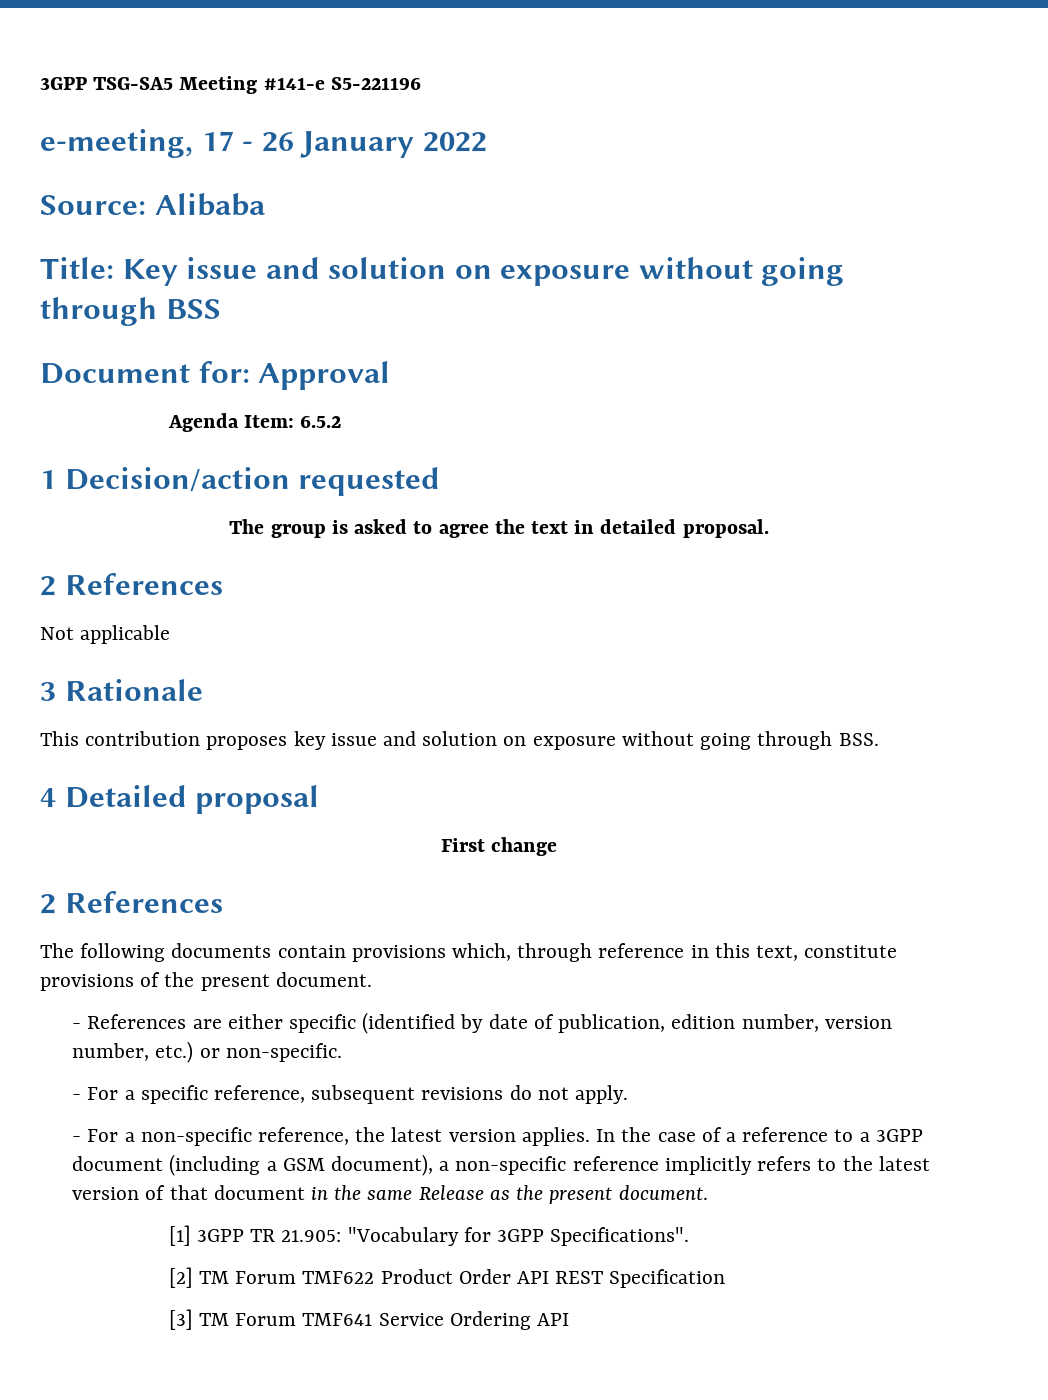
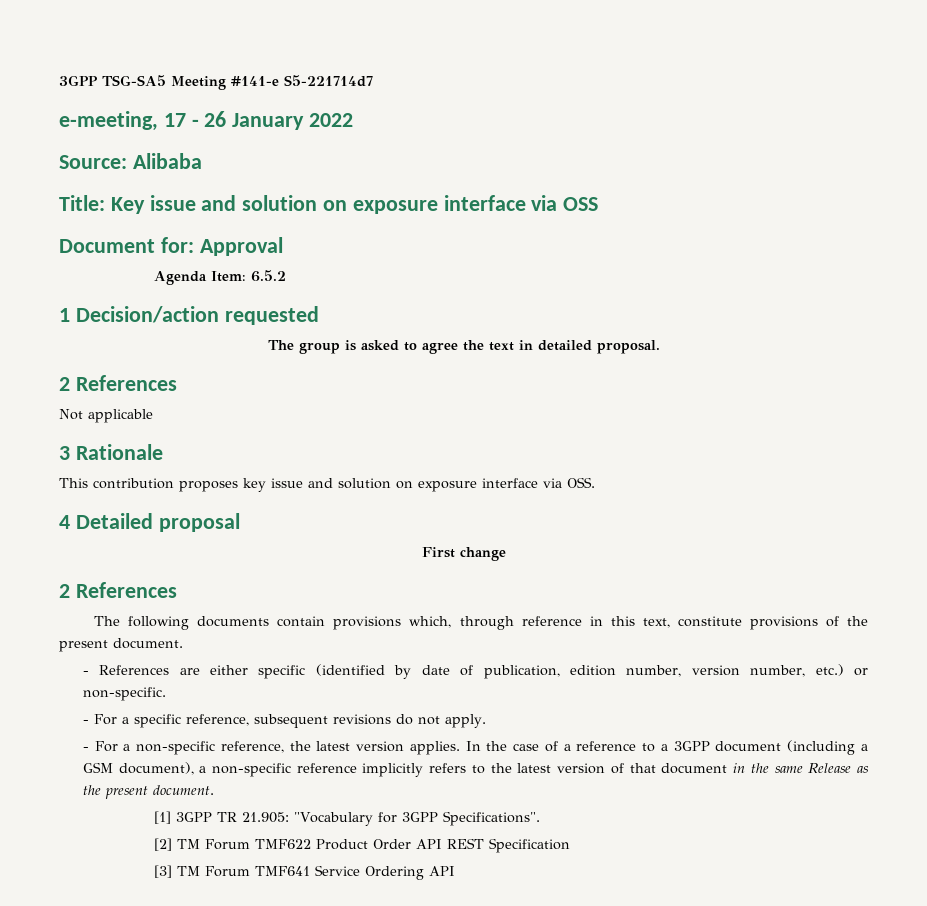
[330,77,421,90] S5-221196 -> [284,75,373,87] S5-221714d7
[638,257,845,286] [40,297,221,326] without going through BSS -> [443,195,599,211] interface via OSS
[621,731,879,750] without going through BSS. -> [482,477,595,488] interface via OSS.

